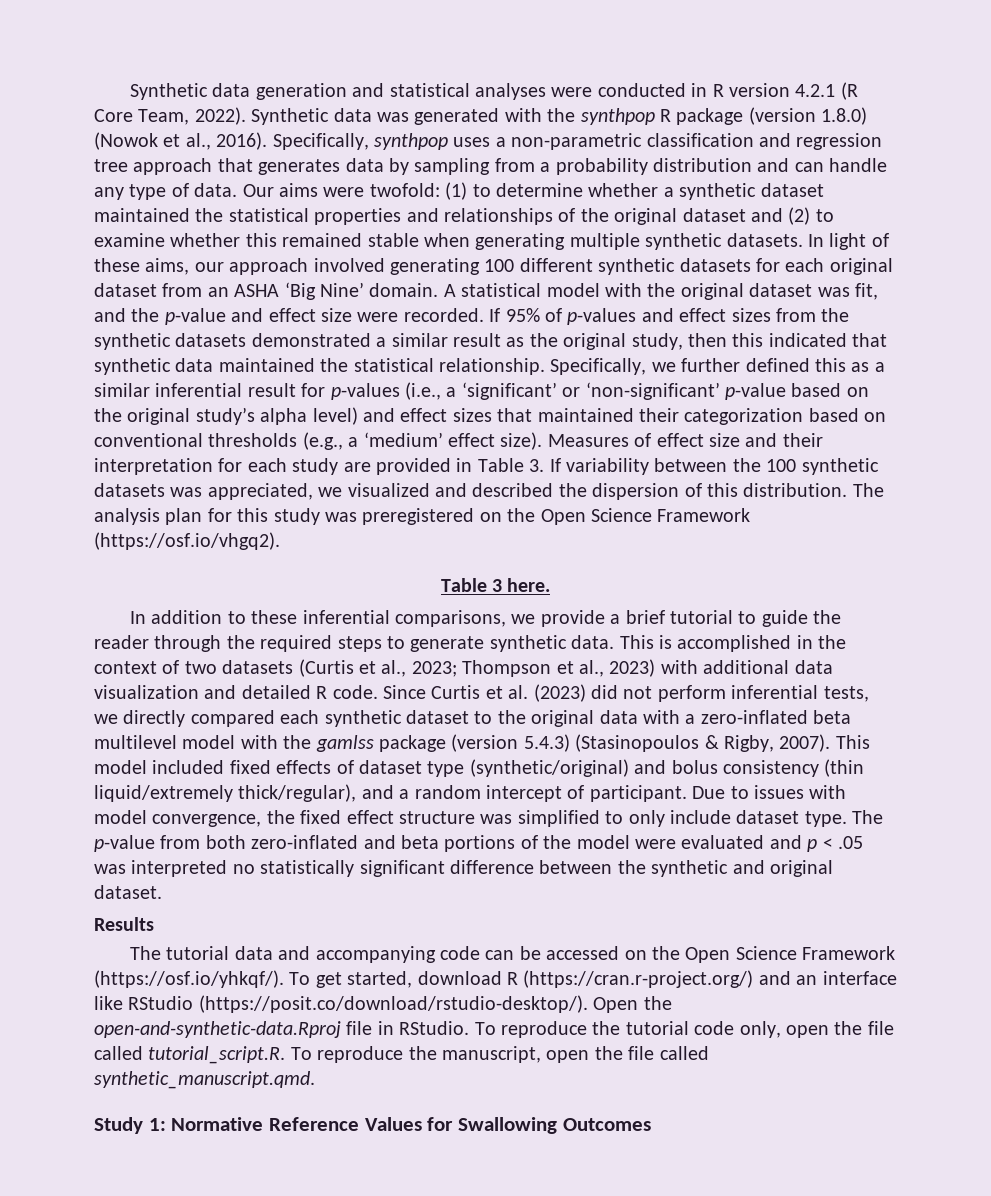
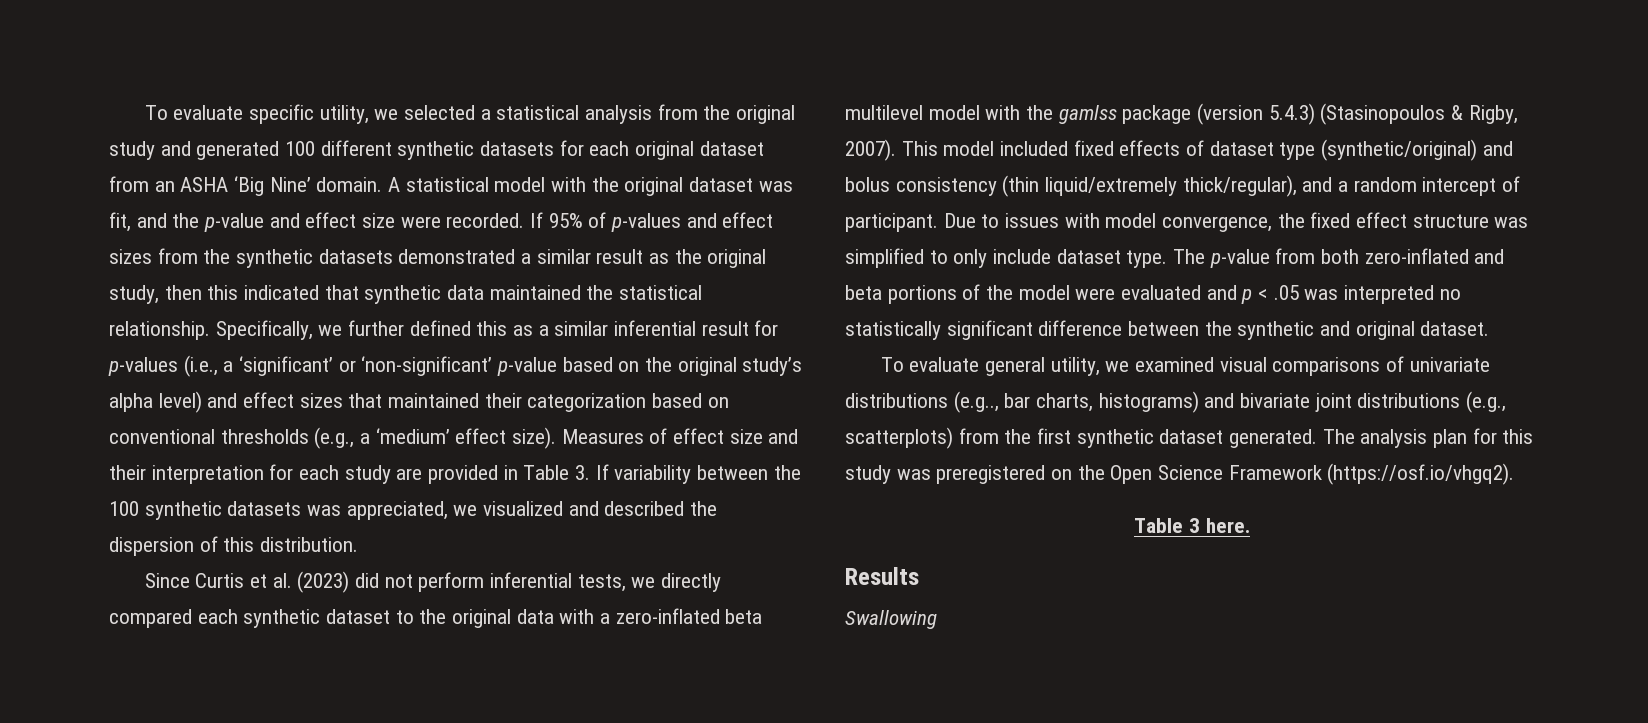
[130,82,858,100] [94,107,868,125] [94,132,883,150] [94,158,888,175] [94,182,824,200] [94,207,834,225] [94,233,889,250] [94,258,480,275] Synthetic data generation and statistical analyses were conducted in R version 4.2.1 (R Core Team, 2022). Synthetic data was generated with the synthpop R package (version 1.8.0) (Nowok et al., 2016). Specifically, synthpop uses a non-parametric classification and regression tree approach that generates data by sampling from a probability distribution and can handle any type of data. Our aims were twofold: (1) to determine whether a synthetic dataset maintained the statistical properties and relationships of the original dataset and (2) to examine whether this remained stable when generating multiple synthetic datasets. In light of these aims, our approach involved generating -> [144,104,796,124] [109,141,280,160] To evaluate specific utility, we selected a statistical analysis from the original study and generated
[852,483,884,497] [94,508,751,525] [94,532,280,550] [440,578,551,592] [130,610,842,627] [94,635,847,652] [94,659,833,677] [94,685,378,699] The analysis plan for this study was preregistered on the Open Science Framework (https://osf.io/vhgq2). // Table 3 here. // In addition to these inferential comparisons, we provide a brief tutorial to guide the reader through the required steps to generate synthetic data. This is accomplished in the context of two datasets (Curtis et al., 2023; Thompson et al., 2023) with additional data visualization and detailed R code. -> (359, 544) //
[94,917,154,931] [130,946,896,963] [94,970,897,988] [94,995,672,1013] [94,1021,894,1038] [94,1046,709,1064] [94,1071,315,1089] [94,1117,651,1134] Results // The tutorial data and accompanying code can be accessed on the Open Science Framework (https://osf.io/yhkqf/). To get started, download R (https://cran.r-project.org/) and an interface like RStudio (https://posit.co/download/rstudio-desktop/). Open the open-and-synthetic-data.Rproj file in RStudio. To reproduce the tutorial code only, open the file called tutorial_script.R. To reproduce the manuscript, open the file called synthetic_manuscript.qmd. // Study 1: Normative Reference Values for Swallowing Outcomes -> [880,356,1490,376] [845,391,1507,413] [845,427,1534,449] [845,463,1515,485] [1134,518,1250,533] [845,567,919,585] [845,610,937,629] To evaluate general utility, we examined visual comparisons of univariate distributions (e.g.., bar charts, histograms) and bivariate joint distributions (e.g., scatterplots) from the first synthetic dataset generated. The analysis plan for this study was preregistered on the Open Science Framework (https://osf.io/vhgq2). // Table 3 here. // Results // Swallowing

